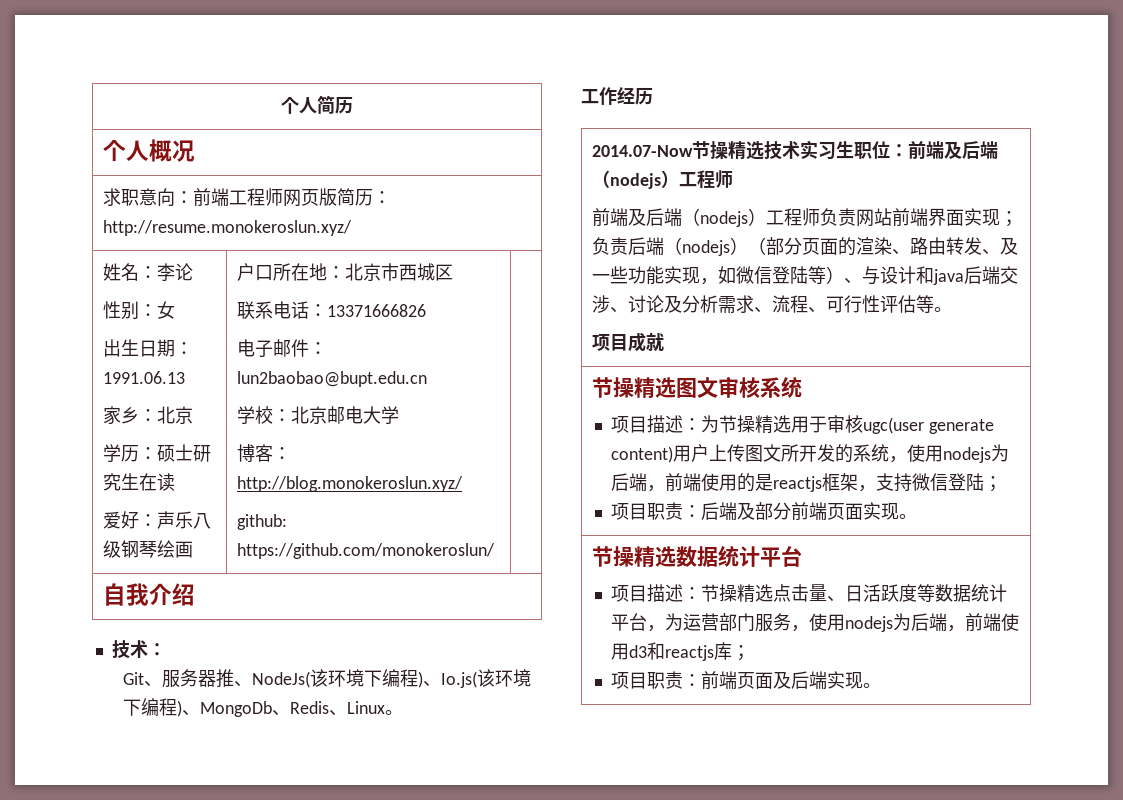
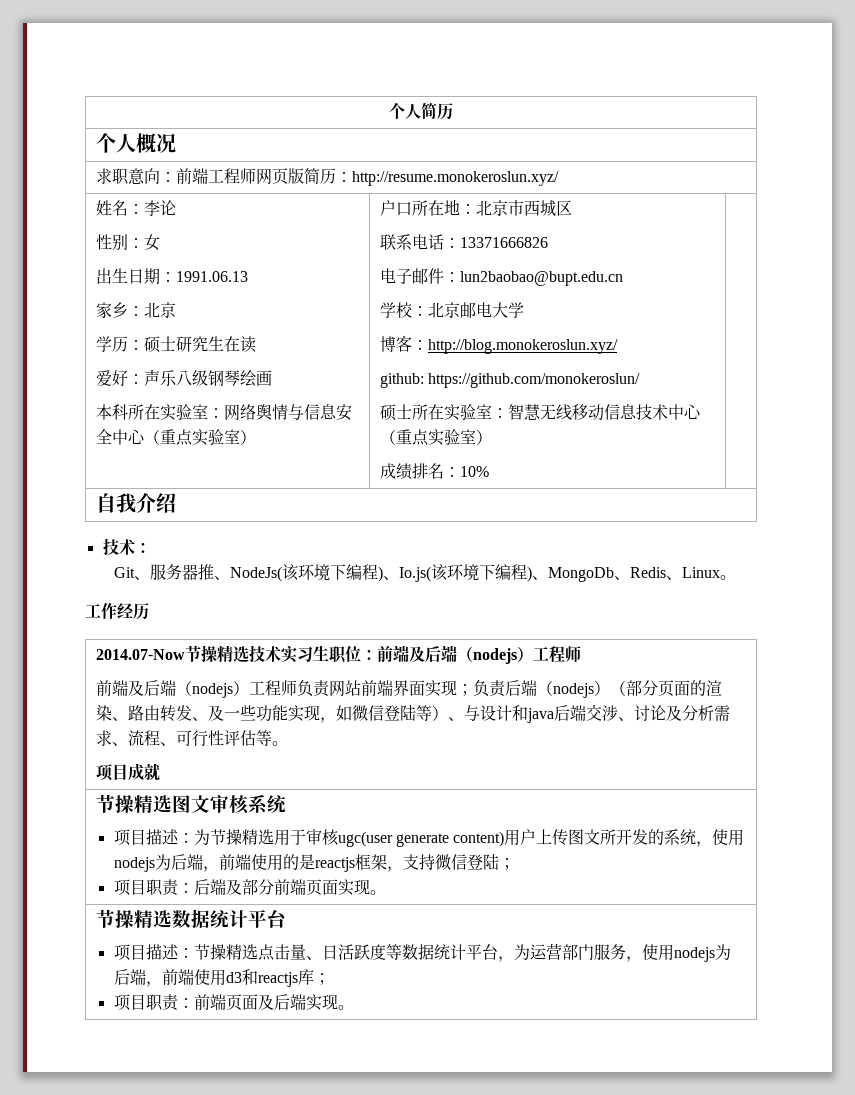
(193, 549) none -> [96,404,353,421] [96,429,257,446] // 本科所在实验室：网络舆情与信息安全中心（重点实验室）
(495, 551) none -> [380,404,702,421] [380,429,493,446] [380,463,490,480] // 硕士所在实验室：智慧无线移动信息技术中心（重点实验室） // 成绩排名：10%

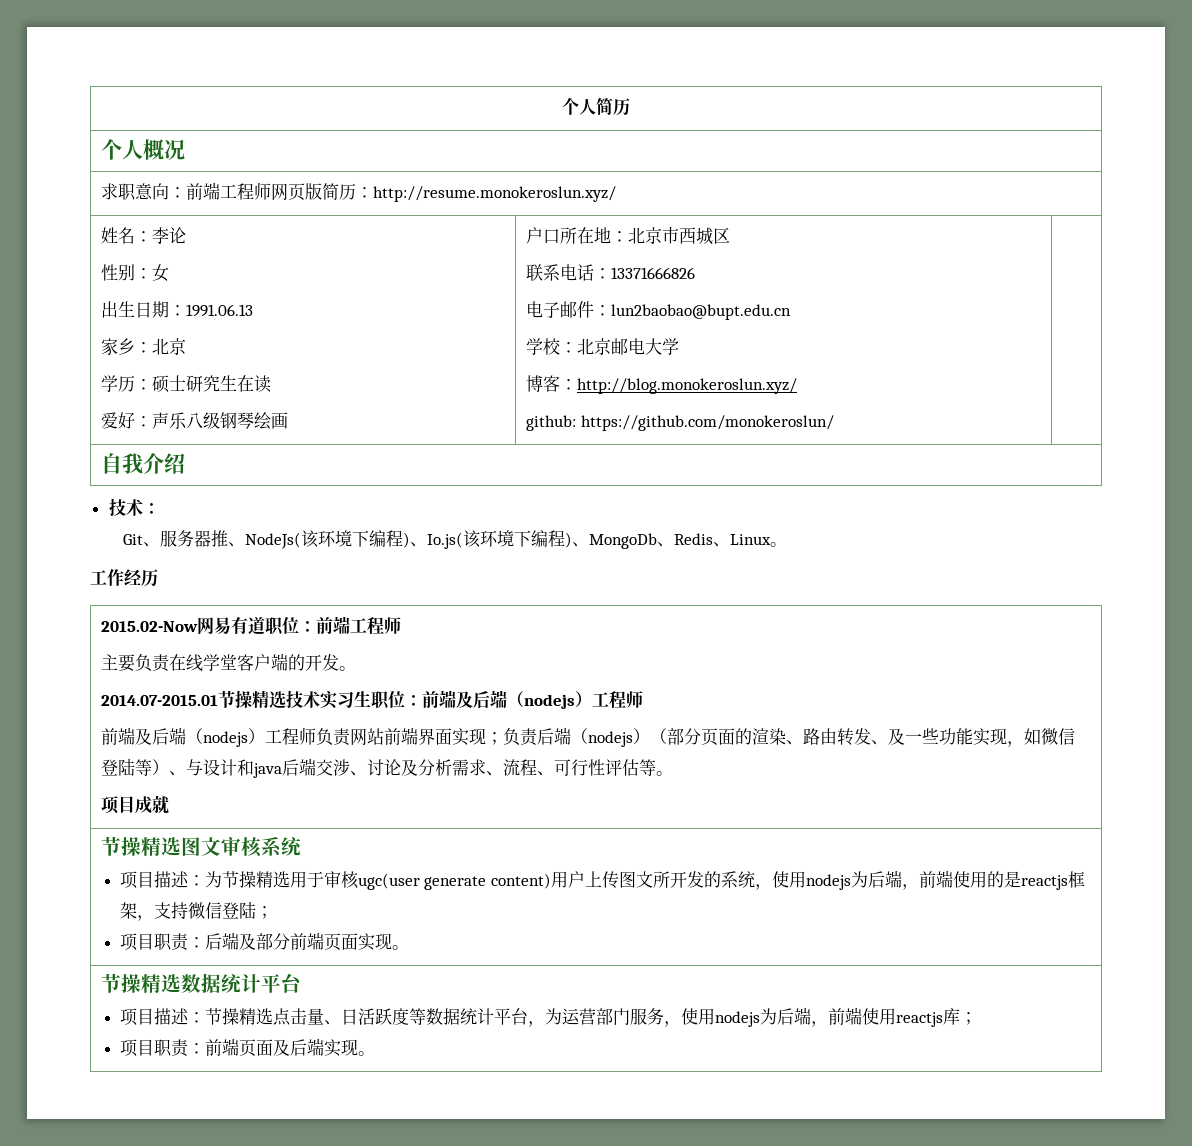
[96,404,353,421] [96,429,257,446] // 本科所在实验室：网络舆情与信息安全中心（重点实验室） -> (289, 420) none
[380,404,702,421] [380,429,493,446] [380,463,490,480] // 硕士所在实验室：智慧无线移动信息技术中心（重点实验室） // 成绩排名：10% -> (834, 423) none
[96,649,186,660] 2014.07-Now -> [101,616,402,636] [101,653,357,672] [101,695,219,706] 2015.02-Now网易有道职位：前端工程师 // 主要负责在线学堂客户端的开发。 // 2014.07-2015.01
[225,969,258,985] d3和 -> (896, 1016) none

